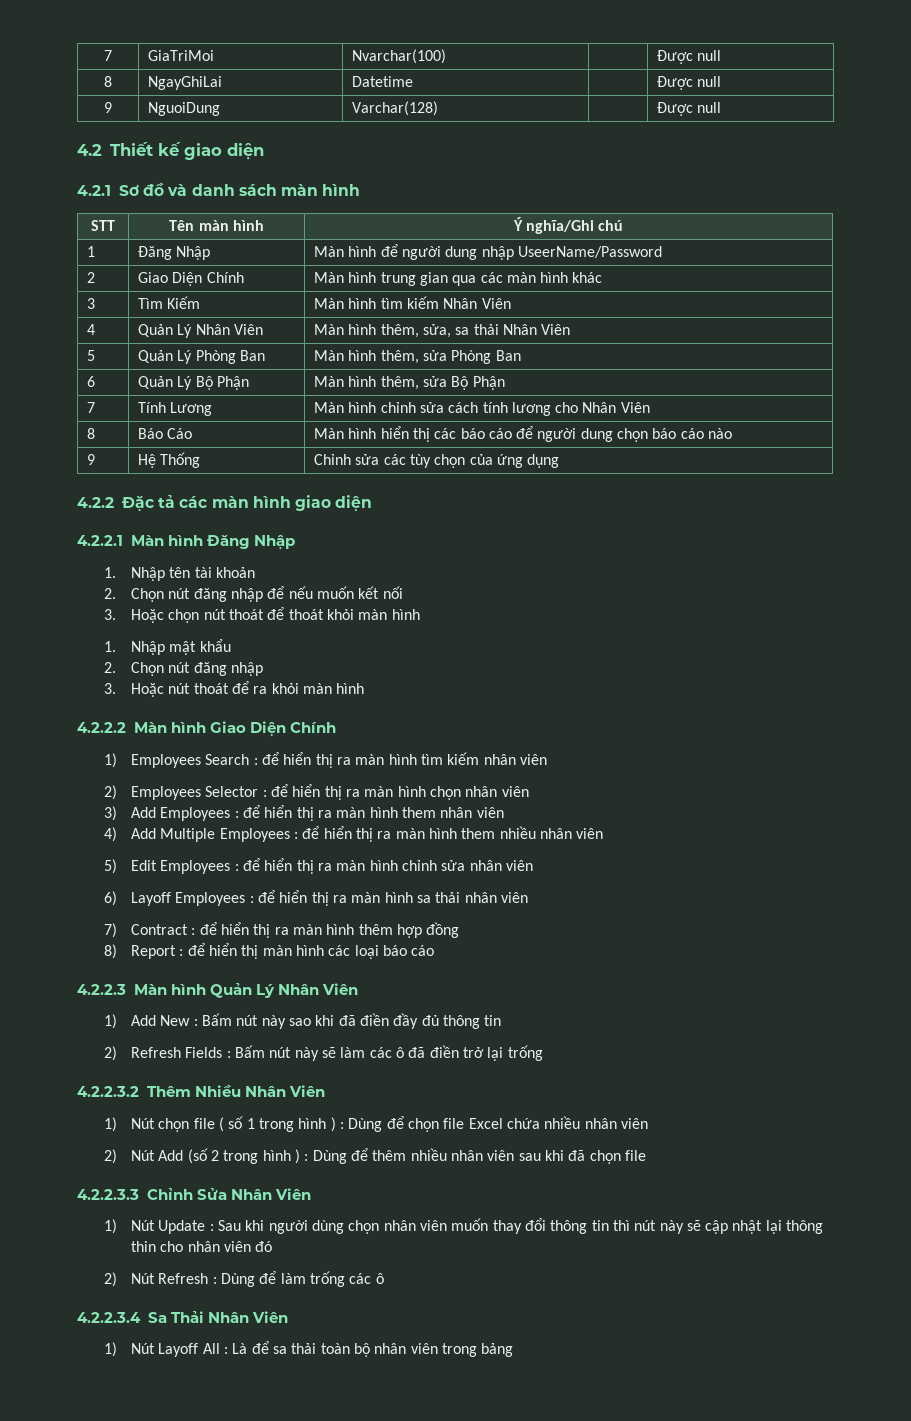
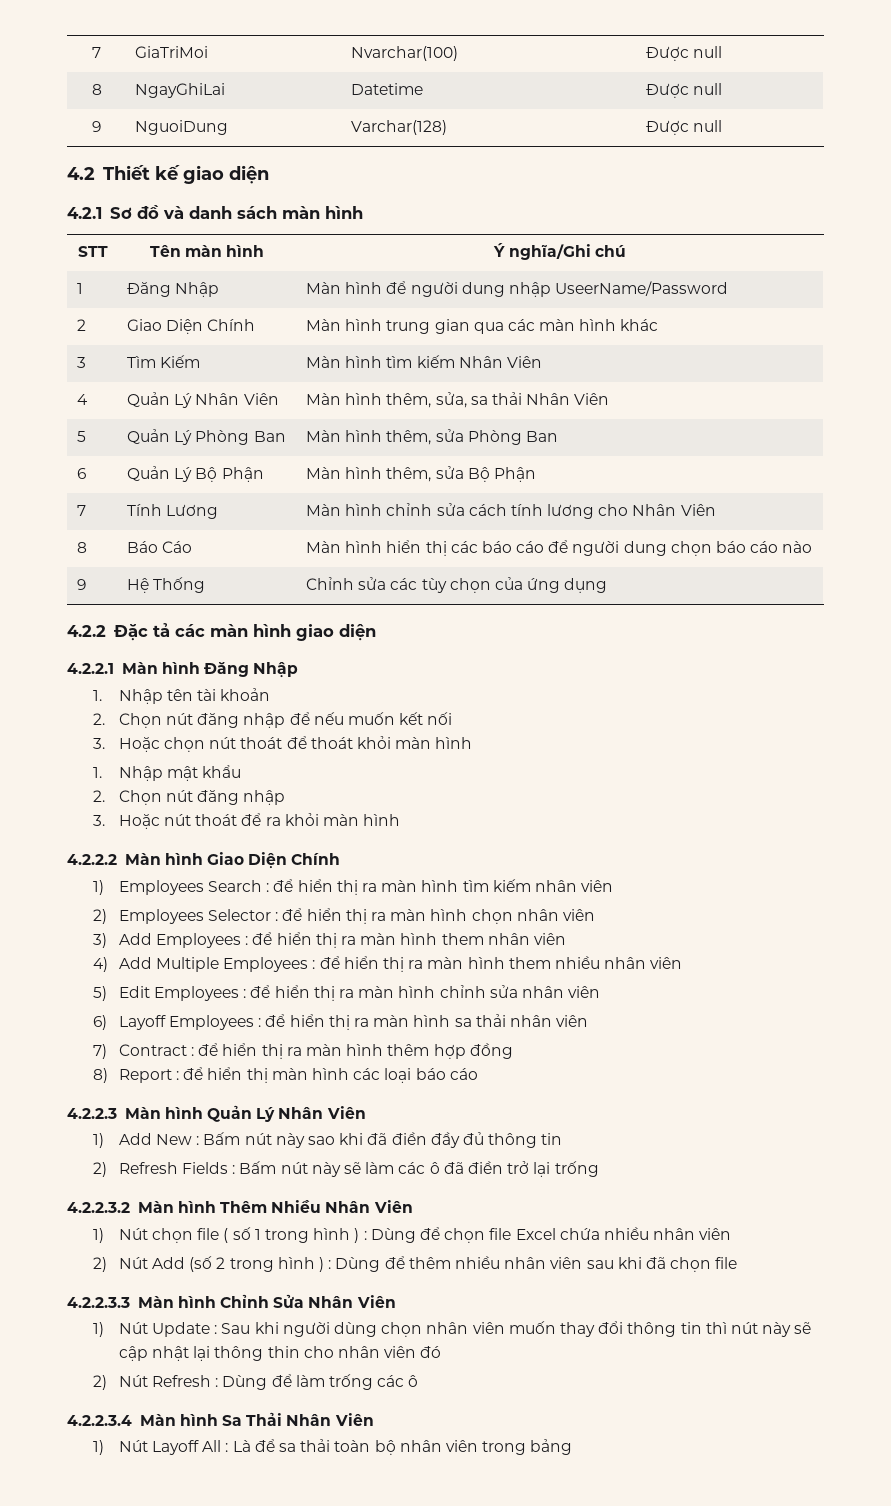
(139, 1091) none -> [137,1201,216,1213] Màn hình
(139, 1194) none -> [137,1296,216,1308] Màn hình
(141, 1317) none -> [139,1414,218,1426] Màn hình

